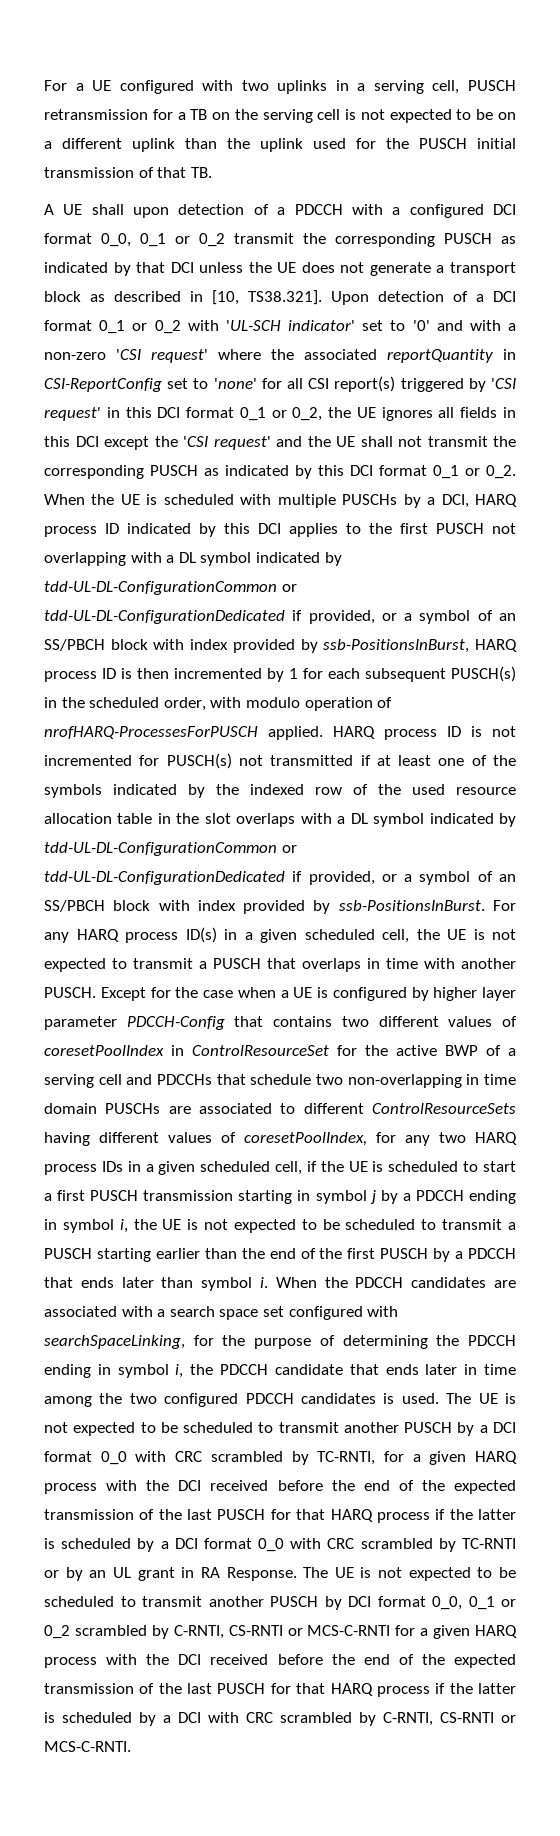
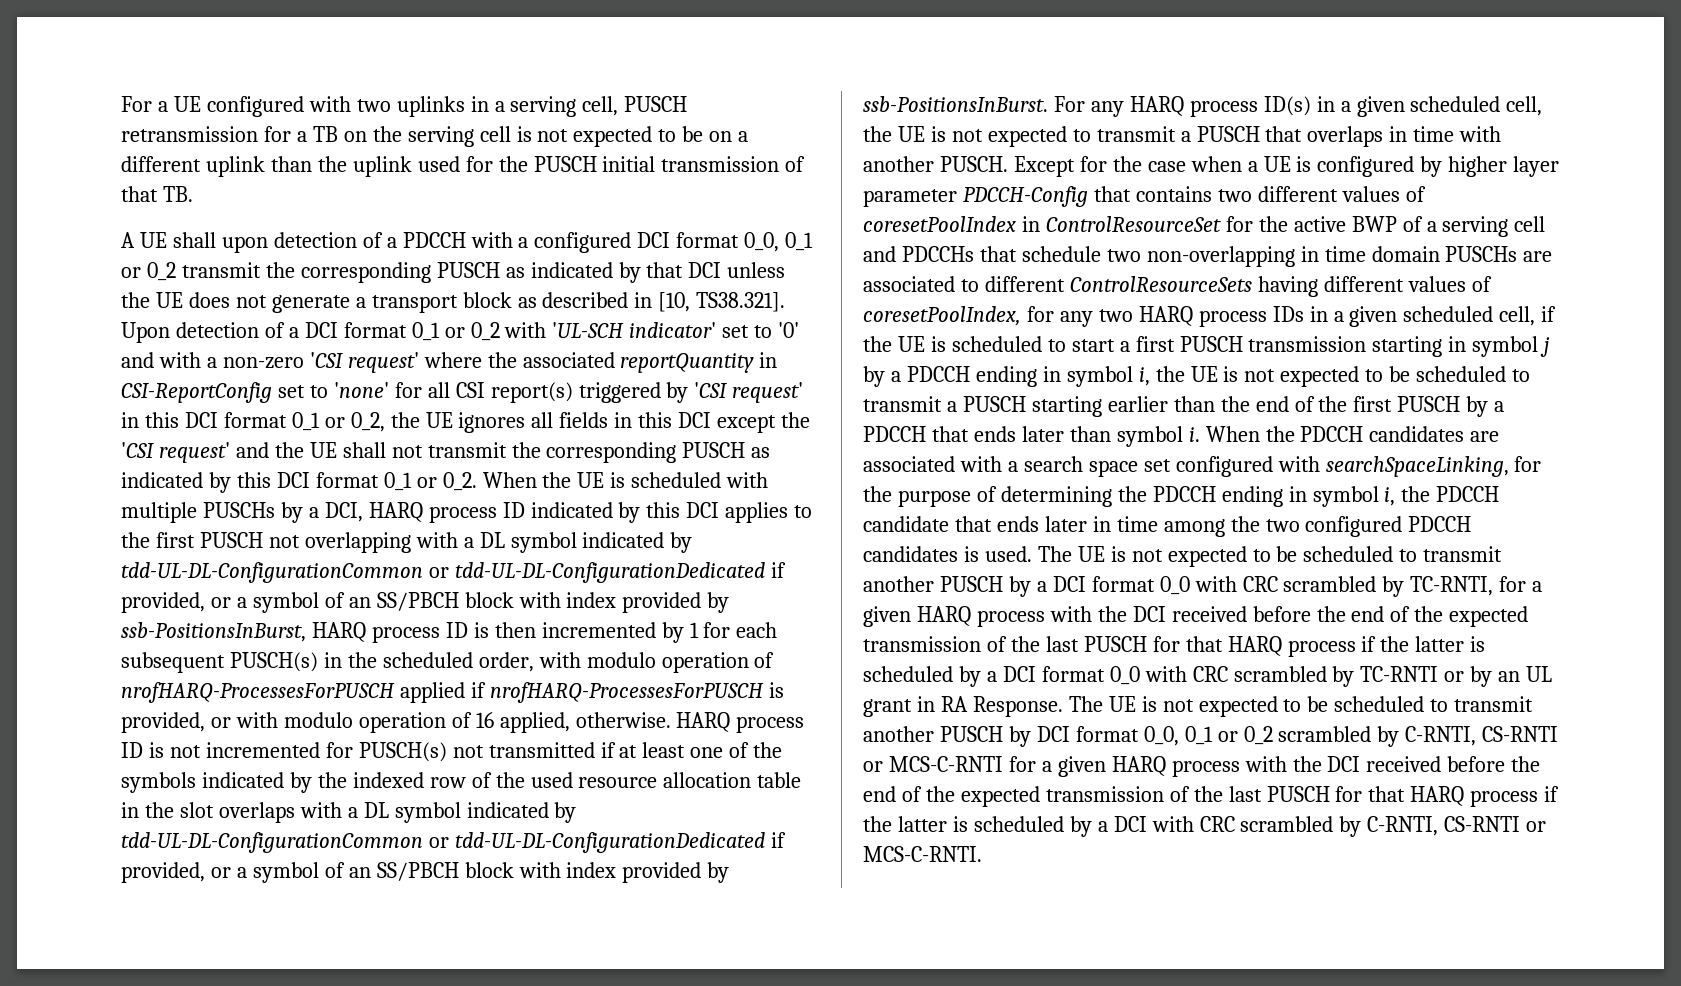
[268,726,323,740] applied. -> [399,682,784,703] [121,712,671,733] applied if nrofHARQ-ProcessesForPUSCH is provided, or with modulo operation of 16 applied, otherwise.

